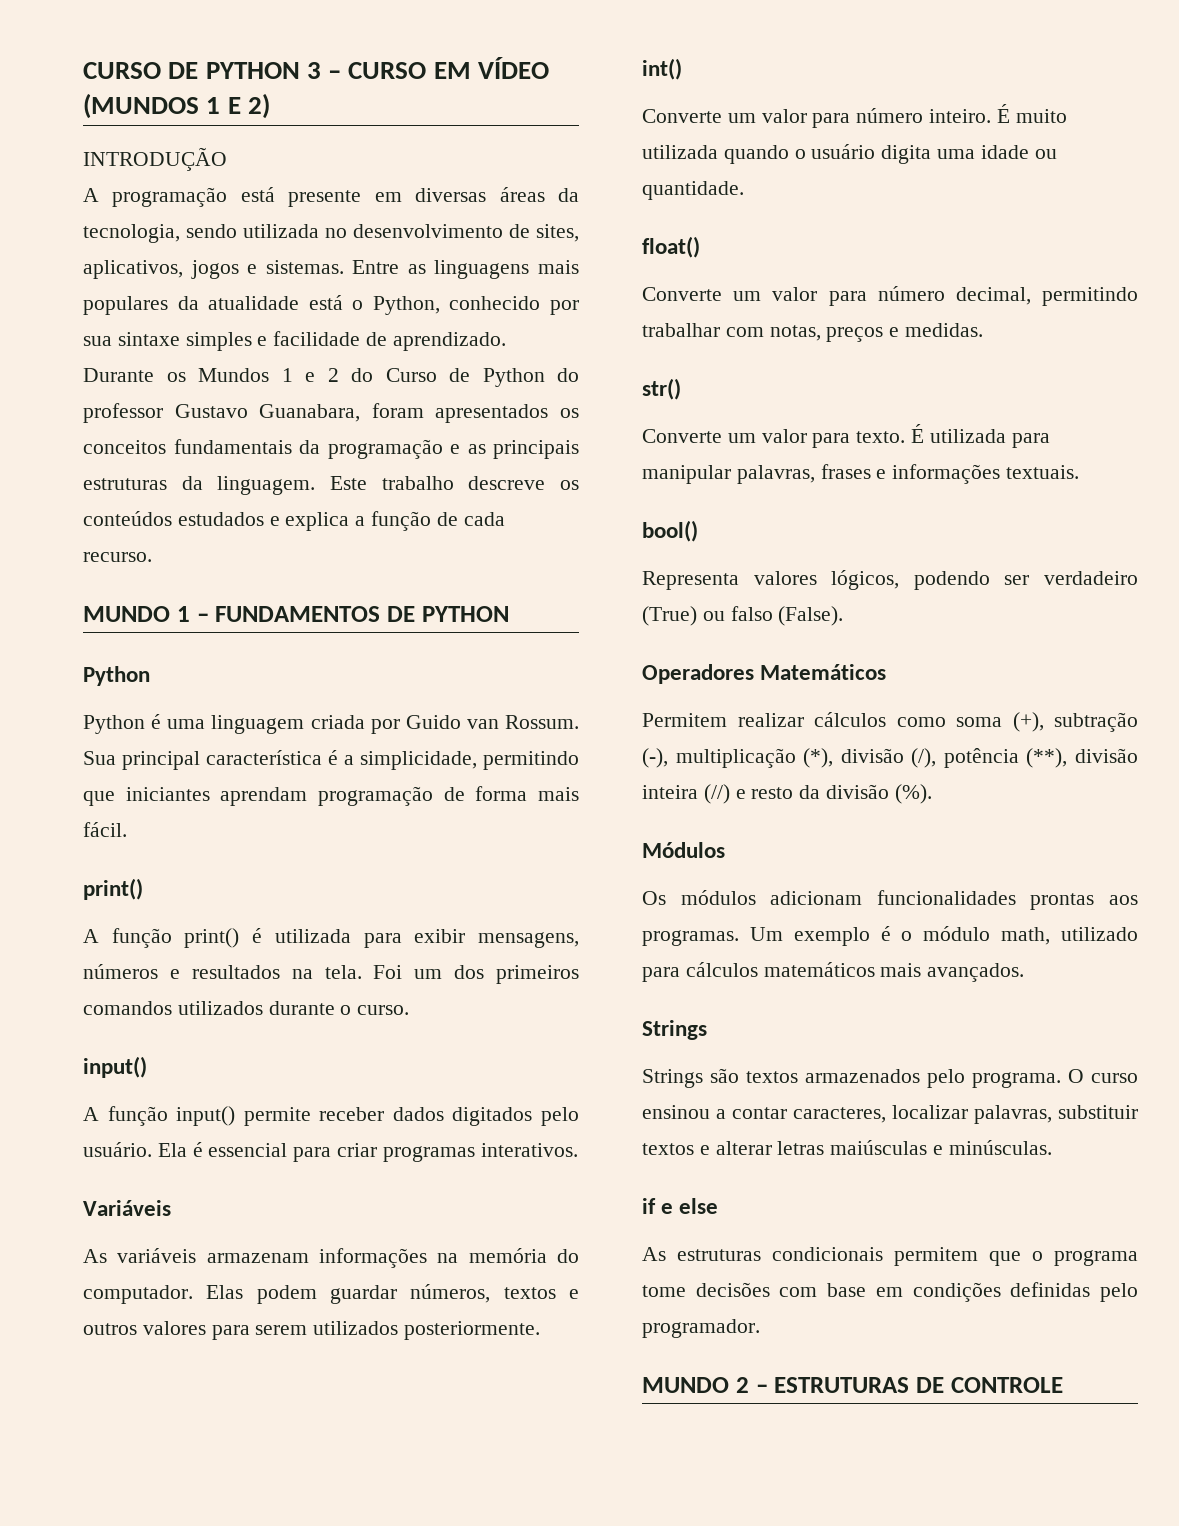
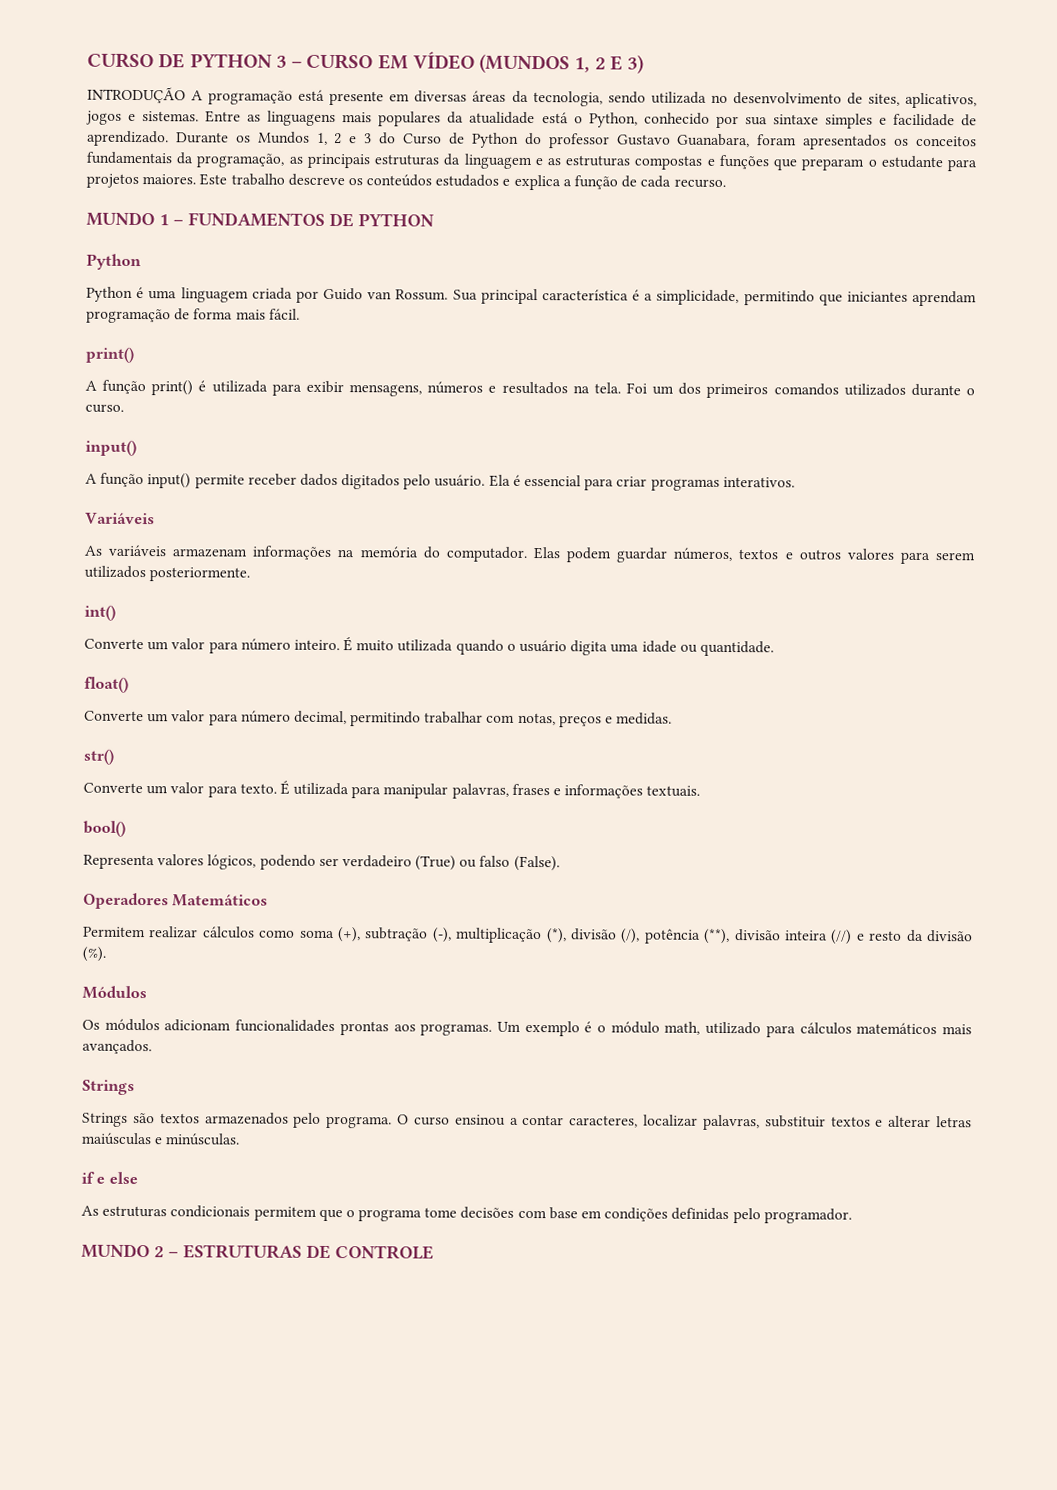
[206,93,270,119] 1 E 2) -> [574,54,645,74] 1, 2 E 3)
(227, 159) // -> (186, 95) none
[281,368,339,382] 1 e 2 -> [316,132,373,145] 1, 2 e 3
[327,439,460,459] programação e -> [196,153,285,168] programação,
[217,476,316,495] linguagem. -> [463,153,977,172] [86,173,197,189] linguagem e as estruturas compostas e funções que preparam o estudante para projetos maiores.

